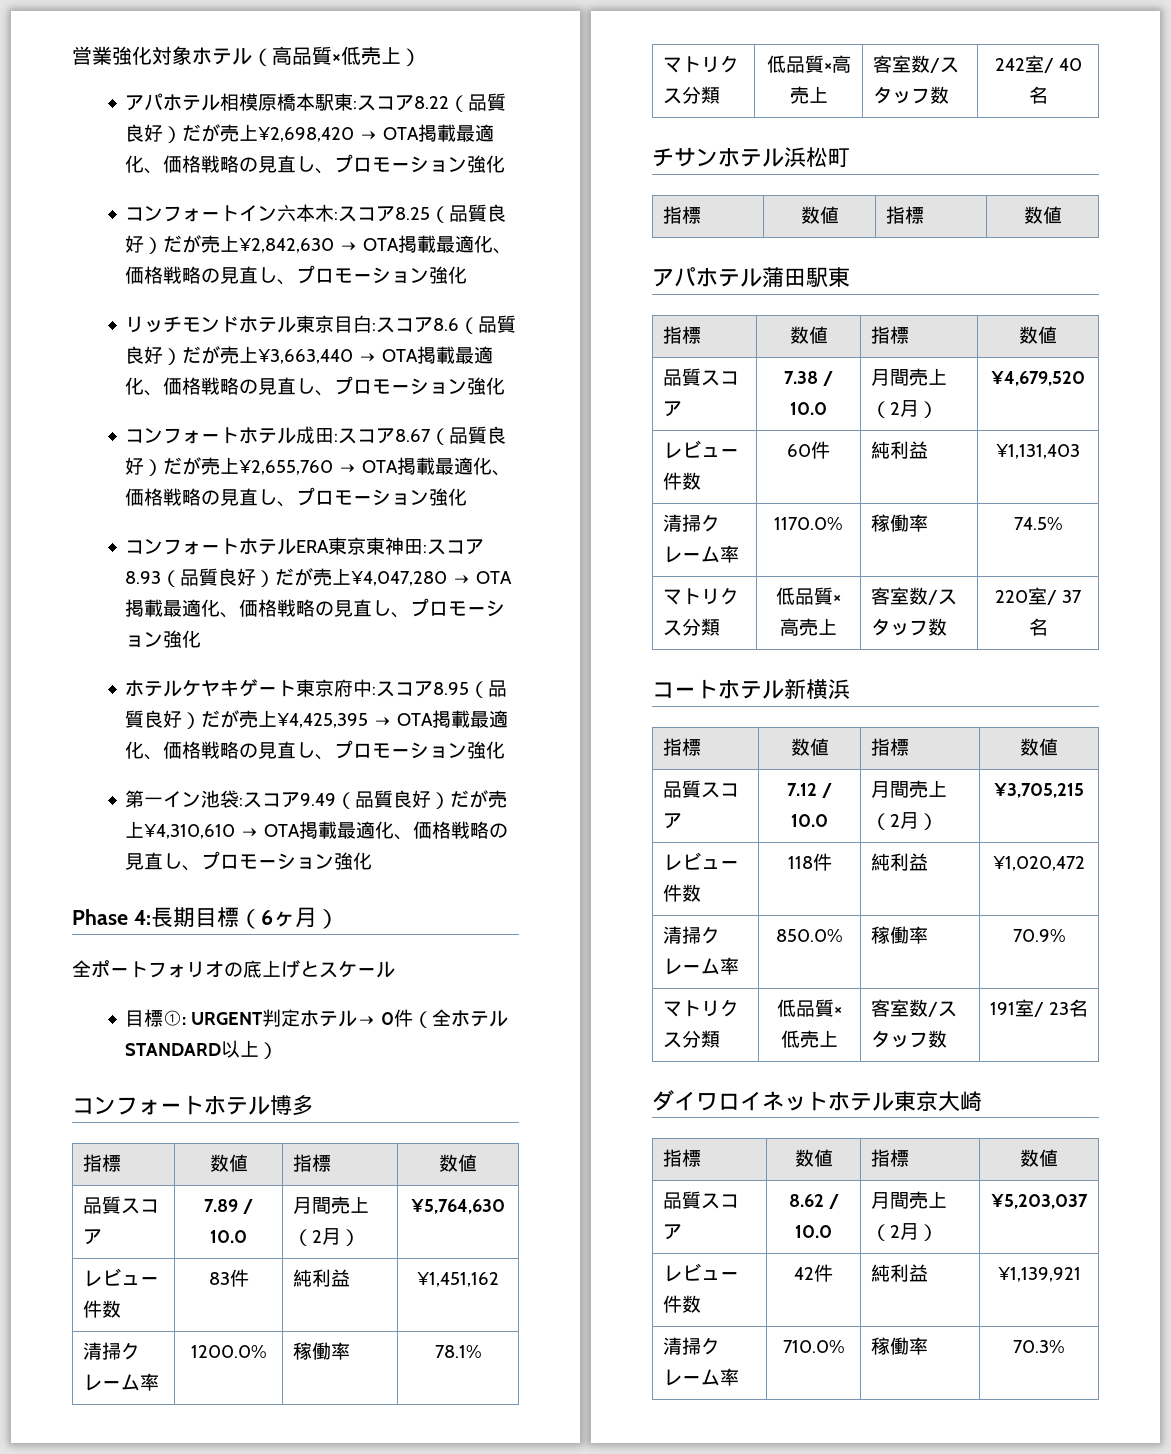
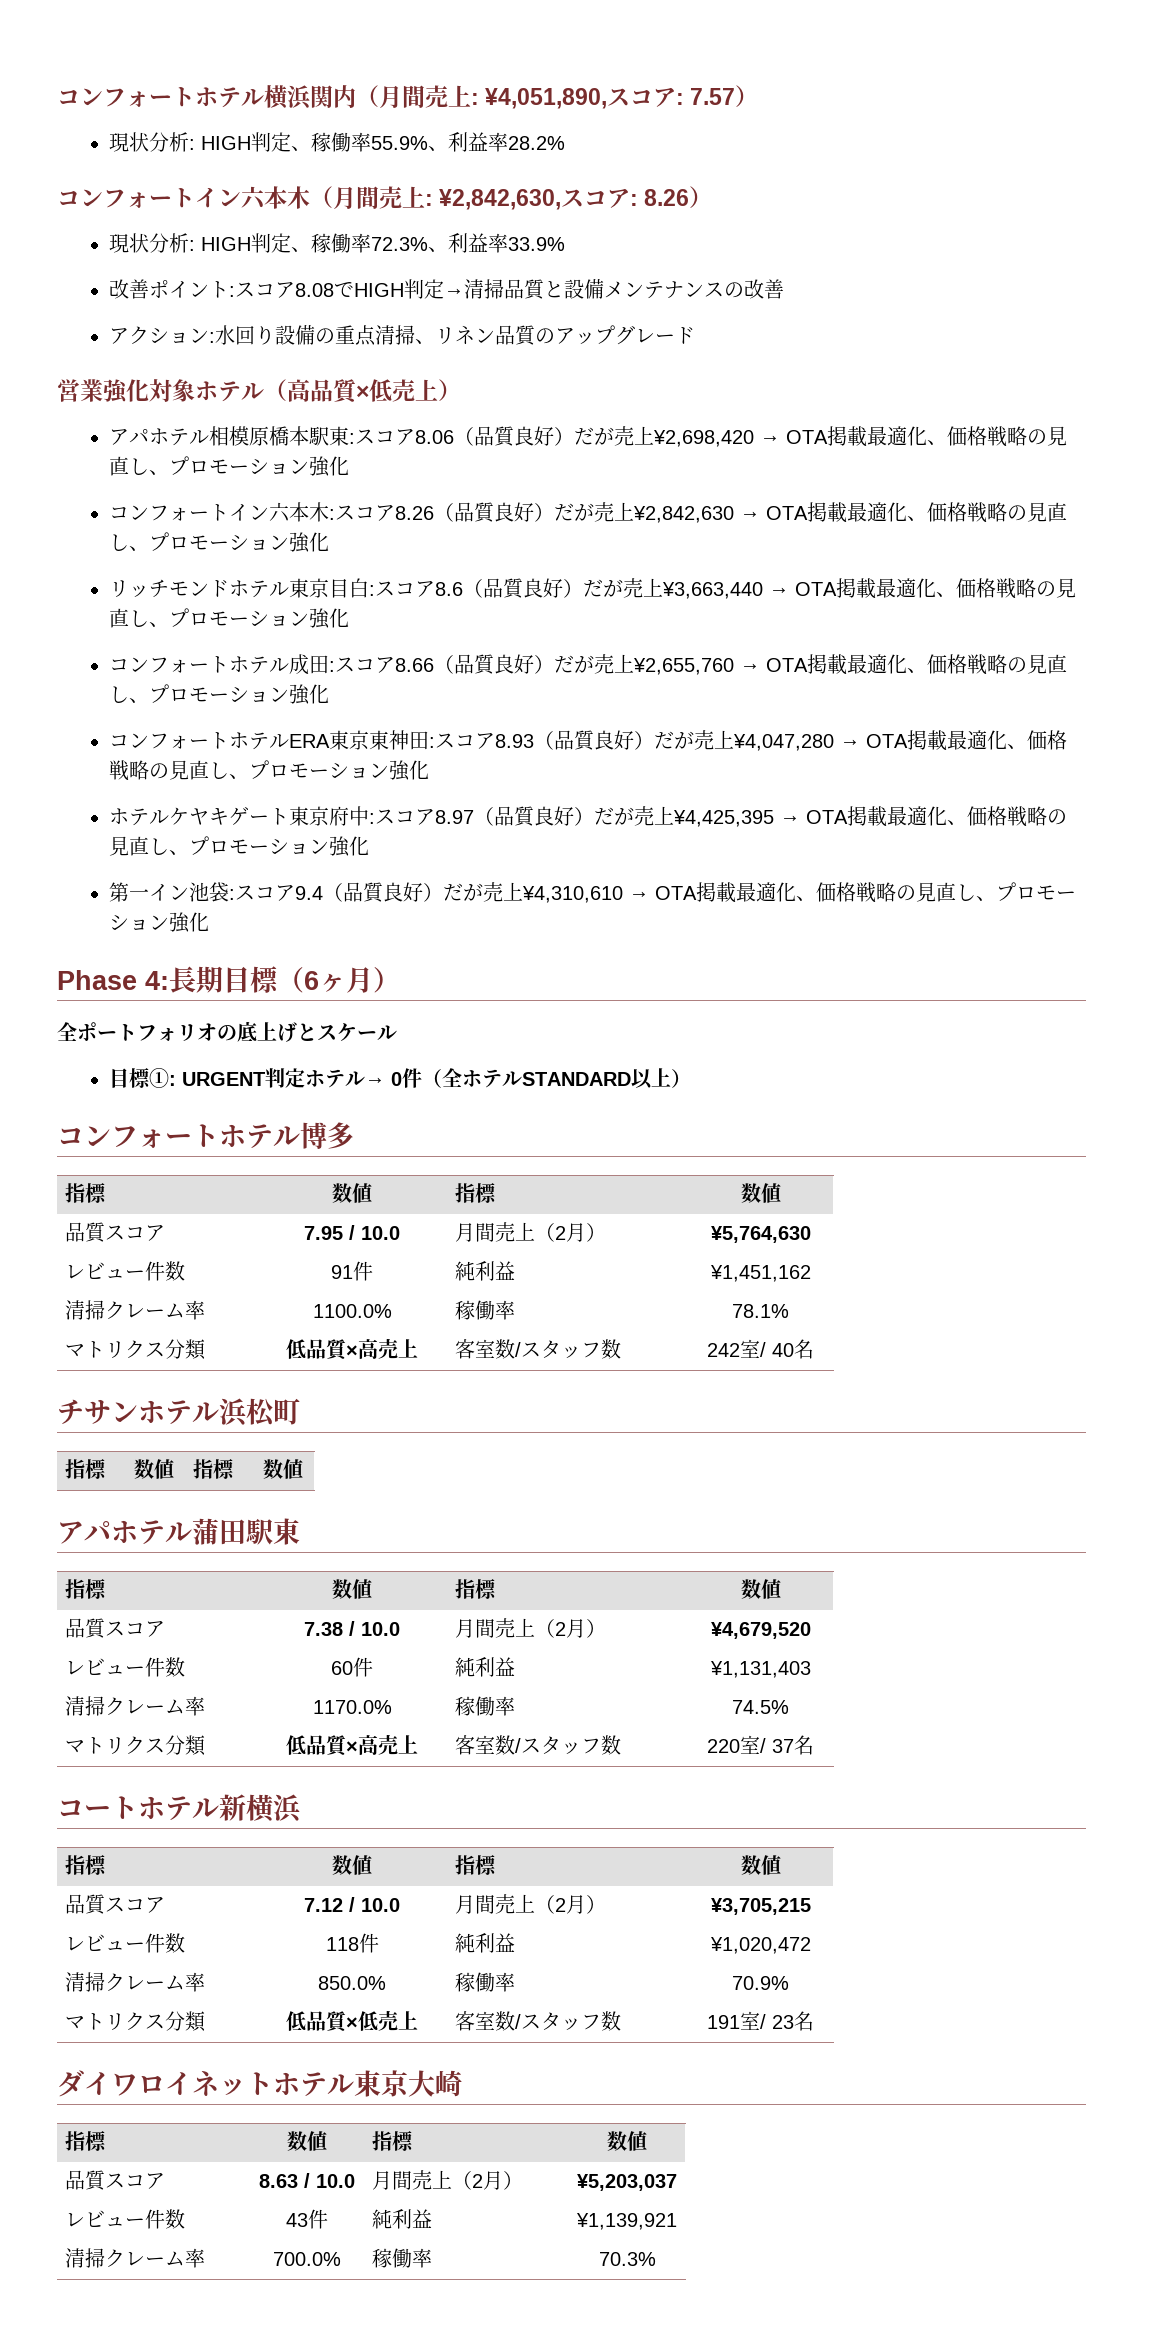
(72, 55) none -> [57,85,759,109] [108,132,565,152] [57,186,713,210] [108,233,565,253] [108,279,784,300] [108,325,695,346] コンフォートホテル横浜関内（月間売上: ¥4,051,890,スコア: 7.57） // 現状分析: HIGH判定、稼働率55.9%、利益率28.2% // コンフォートイン六本木（月間売上: ¥2,842,630,スコア: 8.26） // 現状分析: HIGH判定、稼働率72.3%、利益率33.9% // 改善ポイント:スコア8.08でHIGH判定→清掃品質と設備メンテナンスの改善 // アクション:水回り設備の重点清掃、リネン品質のアップグレード //
[414,96,450,109] 8.22 -> [414,430,454,444] 8.06
[395,207,431,220] 8.25 -> [394,506,434,520] 8.26
[395,429,432,442] 8.67 -> [394,658,434,672] 8.66
[433,682,470,695] 8.95 -> [434,810,474,824] 8.97
[300,793,337,806] 9.49 -> [294,886,323,900] 9.4
[204,1199,239,1212] 7.89 -> [304,1226,343,1240] 7.95
[208,1272,230,1285] 83 -> [331,1265,353,1279] 91
[190,1345,267,1358] 1200.0% -> [312,1304,392,1318] 1100.0%
[788,1194,824,1207] 8.62 -> [259,2174,298,2188] 8.63
[794,1267,814,1280] 42 -> [286,2213,308,2227] 43
[782,1340,845,1353] 710.0% -> [273,2252,341,2266] 700.0%

